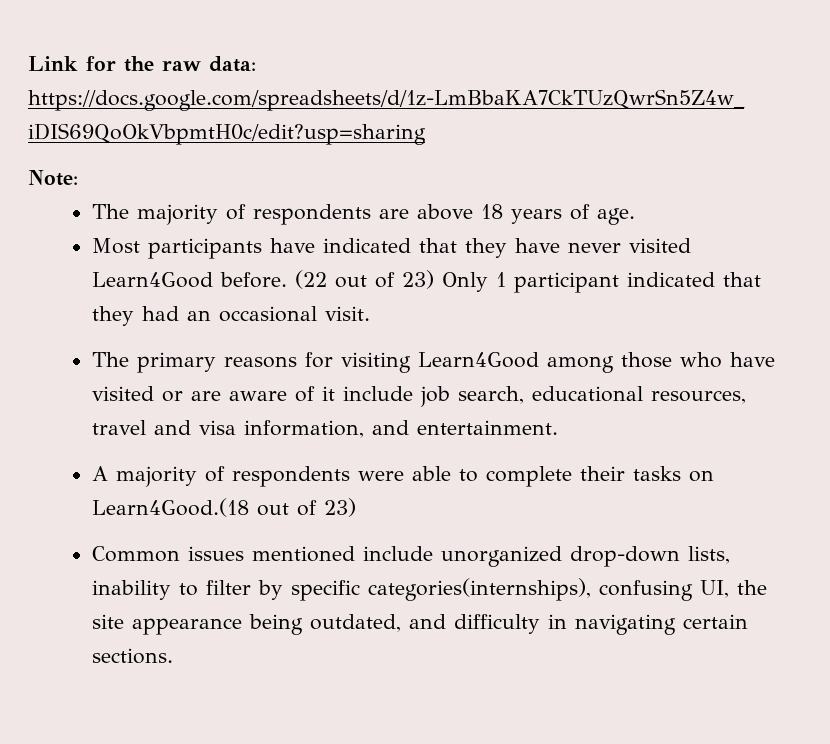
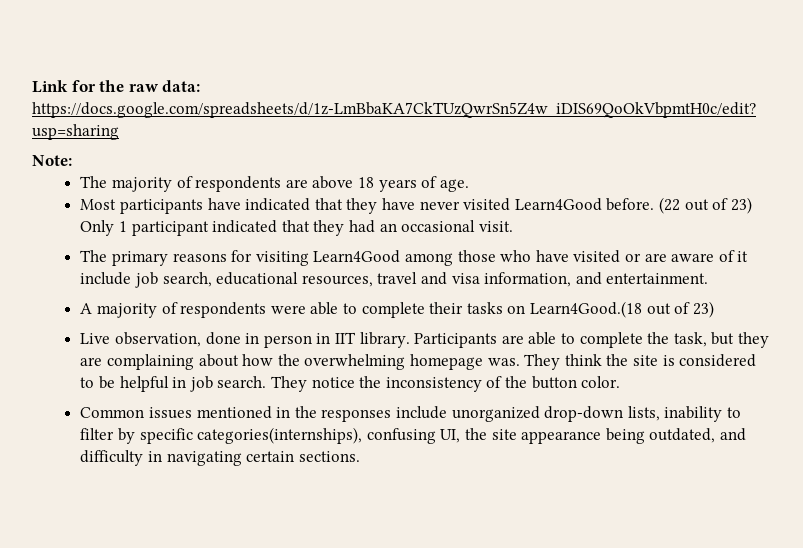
(357, 507) none -> [80,332,769,348] [80,354,757,370] [80,376,621,392] // Live observation, done in person in IIT library. Participants are able to complete the task, but they are complaining about how the overwhelming homepage was. They think the site is considered to be helpful in job search. They notice the inconsistency of the button color.
(356, 554) none -> [276,406,392,422] in the responses

